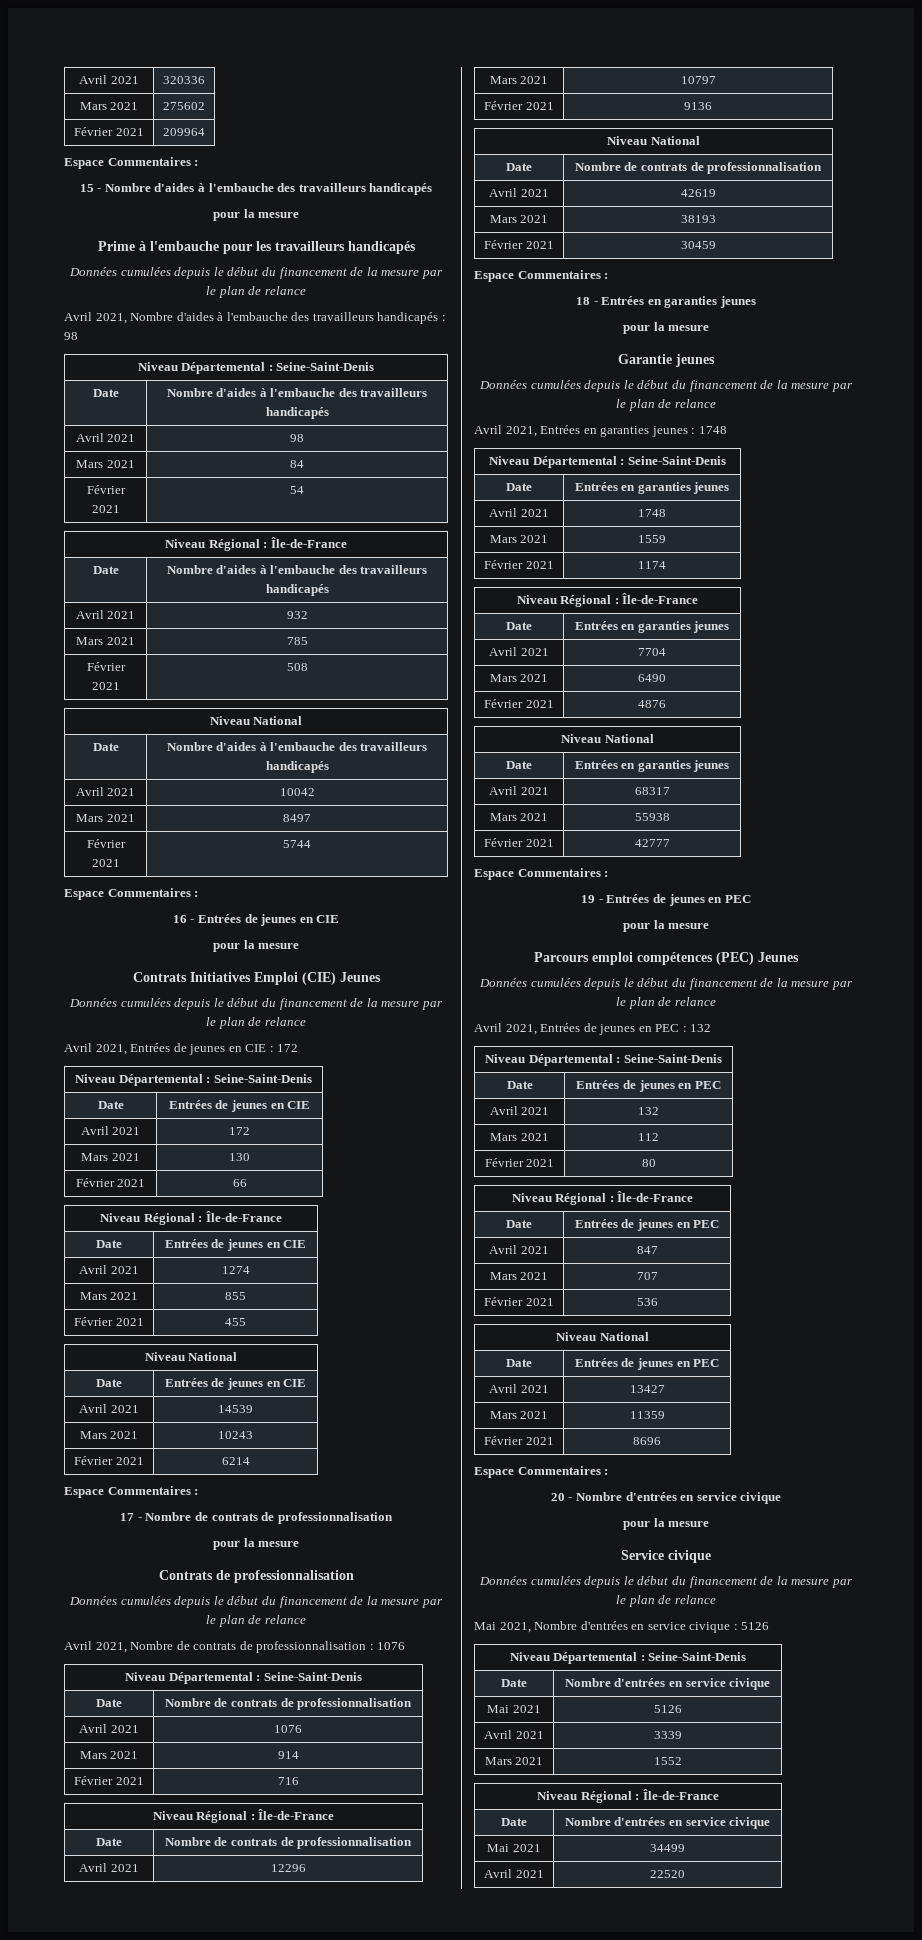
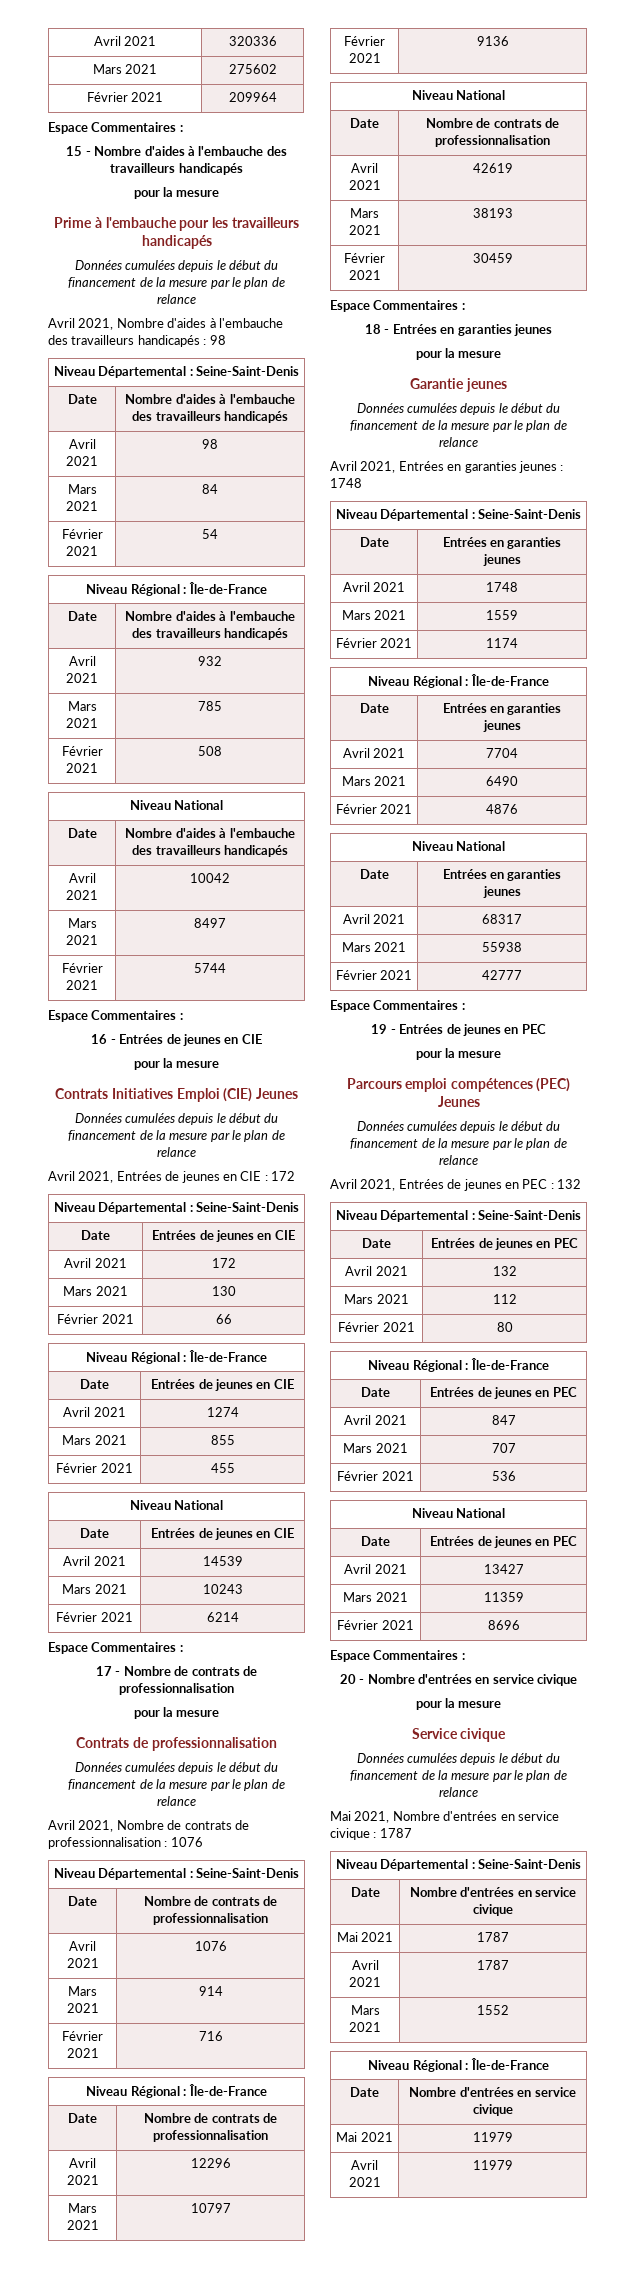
[741,1622,770,1630] 5126 -> [379,1828,412,1838] 1787
[653,1705,682,1713] [484,1730,544,1739] [653,1731,682,1739] 5126 // Avril 2021 | 3339 -> [477,1932,509,1942] [351,1960,379,1970] [349,1977,381,1987] [477,1960,509,1970] 1787 // Avril 2021 | 1787
[650,1844,685,1852] [484,1869,544,1878] [650,1870,685,1878] 34499 // Avril 2021 | 22520 -> [472,2132,513,2142] [351,2160,378,2170] [348,2177,381,2187] [472,2160,513,2170] 11979 // Avril 2021 | 11979

